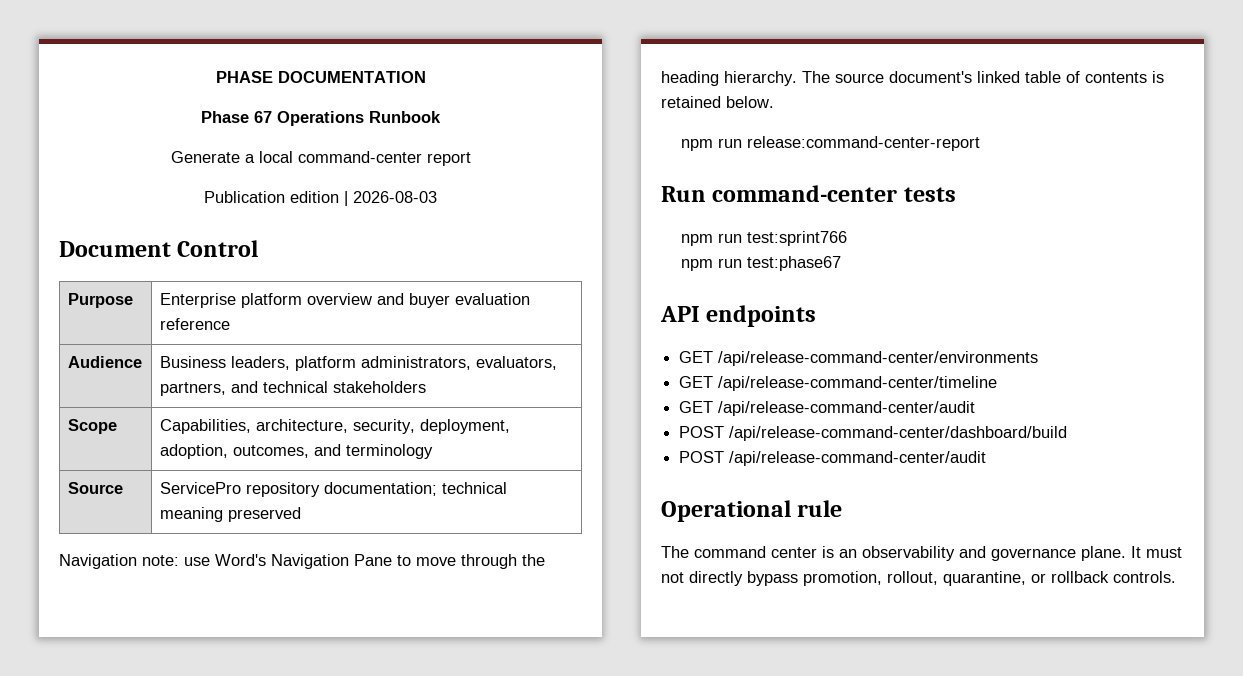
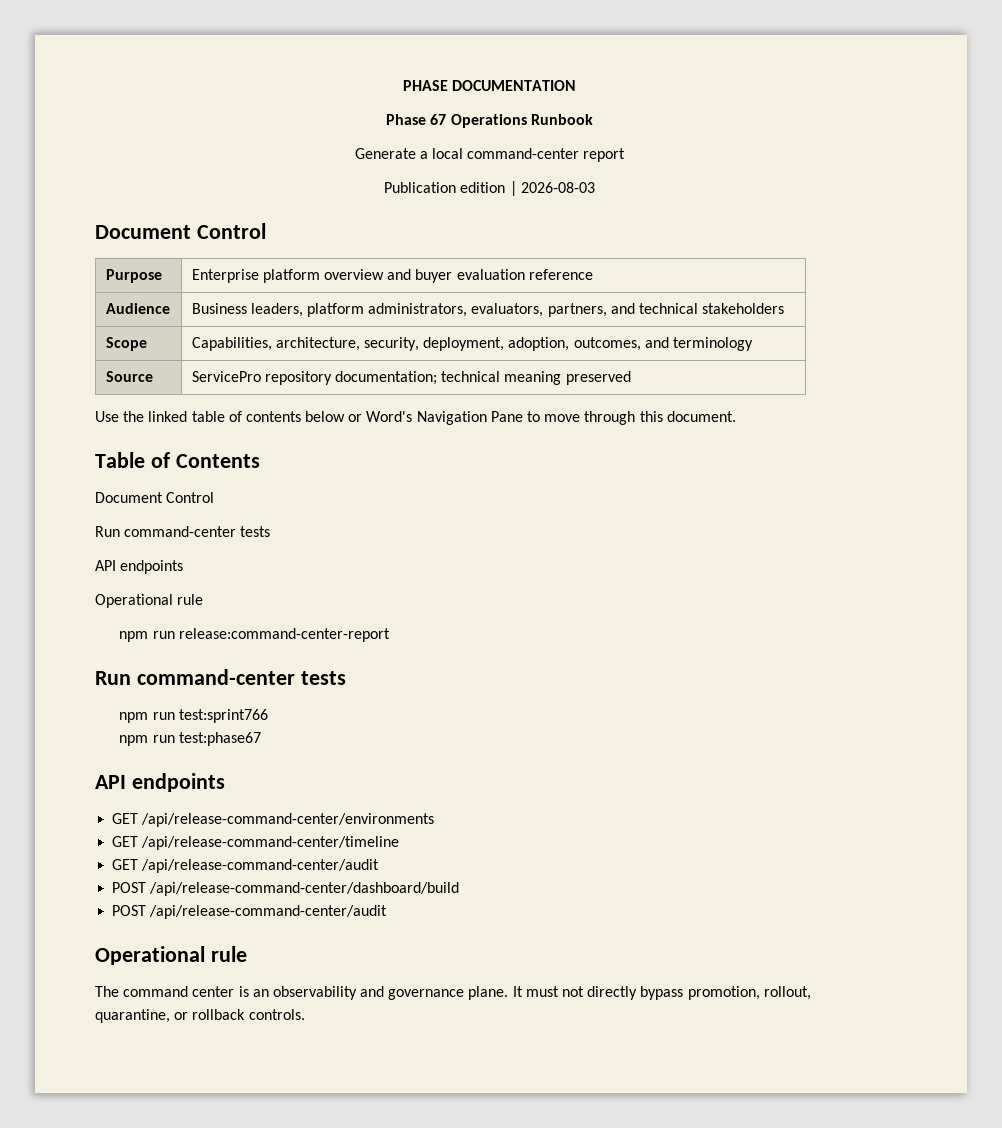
[59,554,210,569] Navigation note: use -> [95,411,363,422] Use the linked table of contents below or
[522,554,545,566] [661,71,1164,86] [661,96,774,108] the heading hierarchy. The source document's linked table of contents is retained below. -> [639,411,736,422] [95,452,260,468] [95,492,215,503] [95,526,271,537] [95,560,184,574] [95,594,204,608] this document. // Table of Contents // Document Control // Run command-center tests // API endpoints // Operational rule

